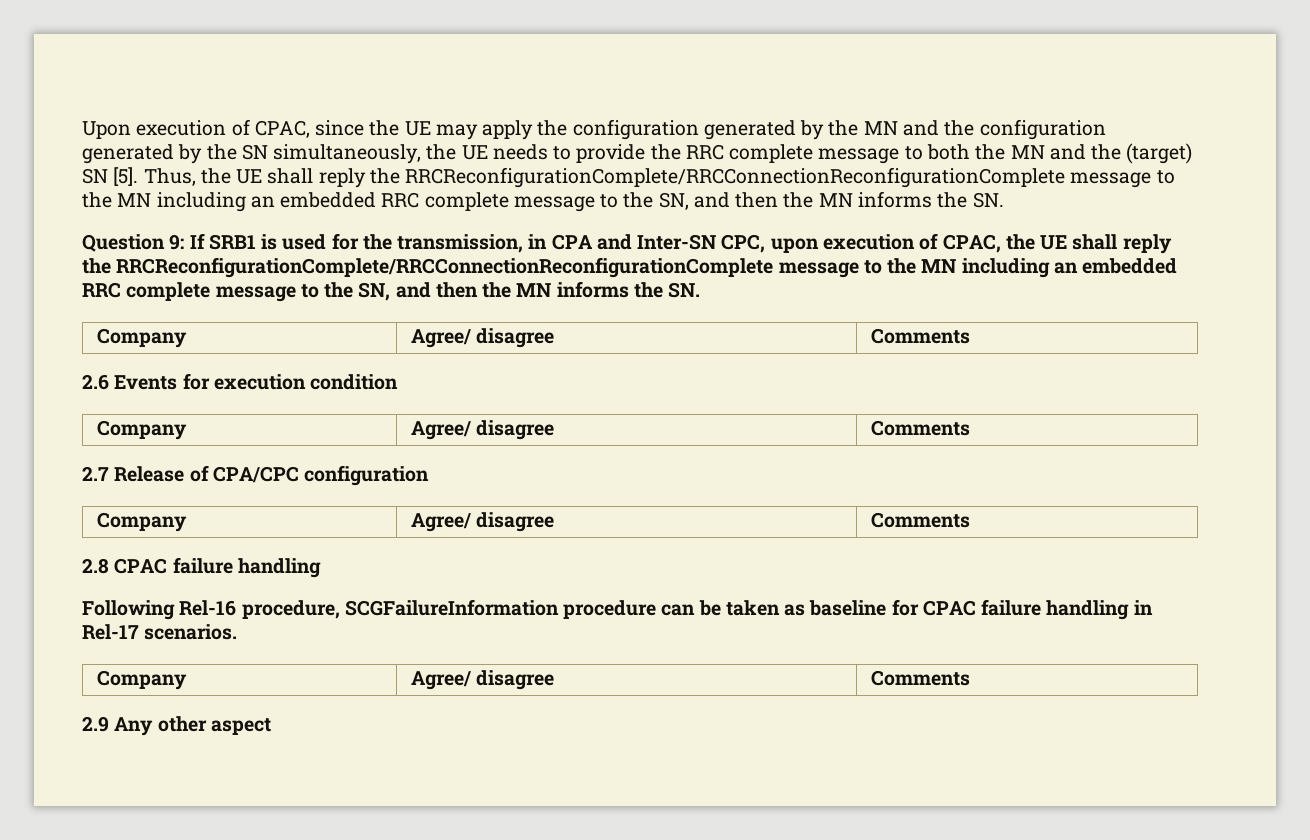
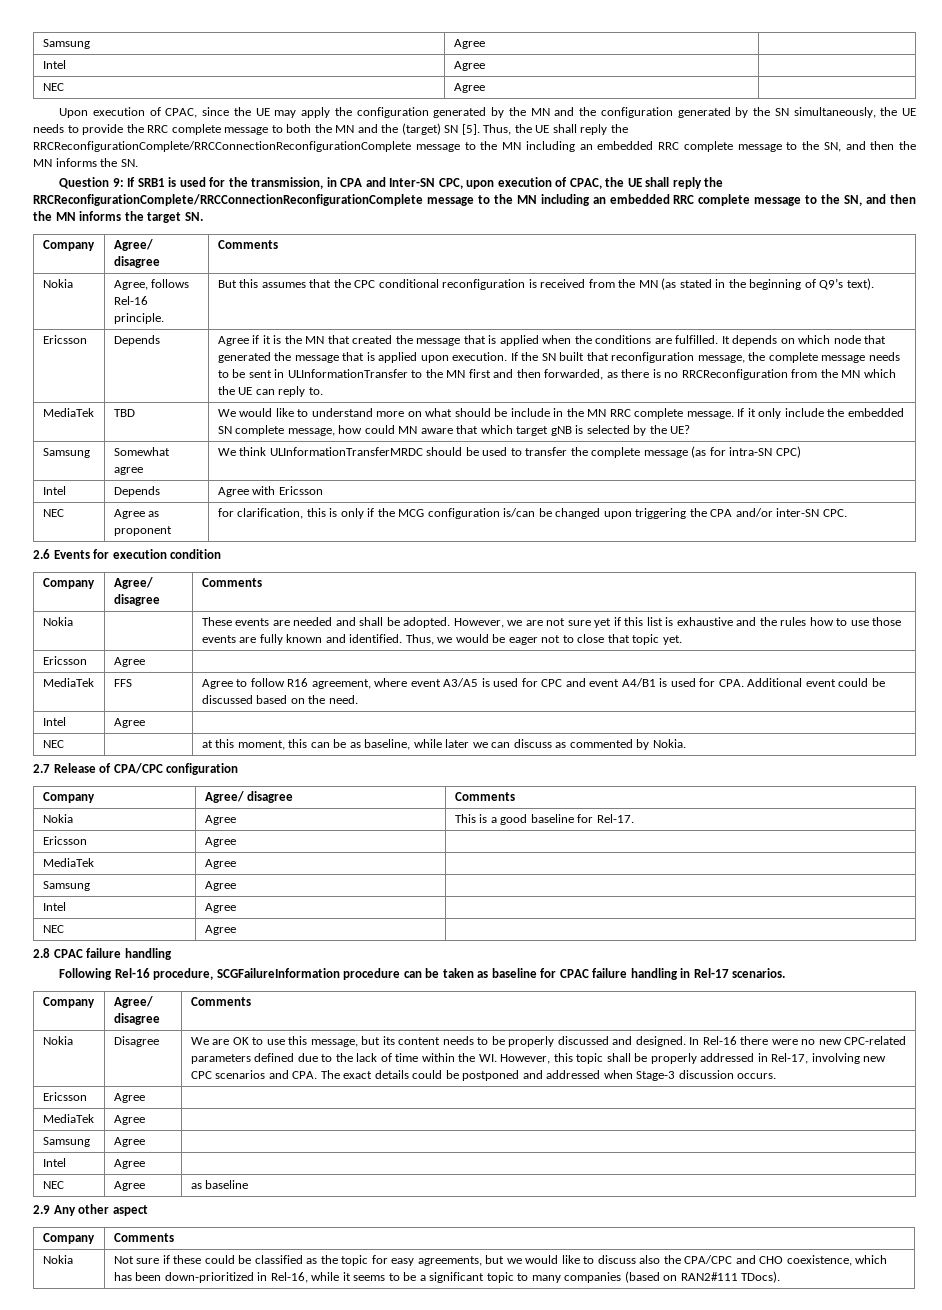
(82, 130) none -> [42,39,90,49] [453,39,485,49] [42,60,66,69] [453,61,485,71] [42,83,64,91] [453,83,485,93] Samsung | Agree | // Intel | Agree | // NEC | Agree | //
(663, 290) none -> [147,212,182,223] target
(970, 336) none -> [42,279,73,288] [113,279,190,290] [113,296,148,305] [113,313,164,324] [217,278,874,290] [42,335,87,344] [113,335,160,346] [217,335,887,346] [217,352,900,363] [217,369,896,380] [217,386,323,397] [42,408,94,417] [113,409,135,417] [217,408,904,419] [217,425,691,436] [42,448,90,458] [113,447,170,456] [113,467,143,475] [217,446,801,458] [42,486,66,495] [113,486,160,497] [217,486,323,497] [42,509,64,517] [113,509,160,519] [113,526,172,536] [217,508,847,519] // Nokia | Agree, follows Rel-16 principle. | But this assumes that the CPC conditional reconfiguration is received from the MN (as stated in the beginning of Q9’s text). // Ericsson | Depends | Agree if it is the MN that created the message that is applied when the conditions are fulfilled. It depends on which node that generated the message that is applied upon execution. If the SN built that reconfiguration message, the complete message needs to be sent in ULInformationTransfer to the MN first and then forwarded, as there is no RRCReconfiguration from the MN which the UE can reply to. // MediaTek | TBD | We would like to understand more on what should be include in the MN RRC complete message. If it only include the embedded SN complete message, how could MN aware that which target gNB is selected by the UE? // Samsung | Somewhat agree | We think ULInformationTransferMRDC should be used to transfer the complete message (as for intra-SN CPC) // Intel | Depends | Agree with Ericsson // NEC | Agree as proponent | for clarification, this is only if the MCG configuration is/can be changed upon triggering the CPA and/or inter-SN CPC.
(970, 428) none -> [42,617,73,626] [201,617,902,628] [201,634,682,645] [42,656,87,665] [113,657,145,667] [42,678,94,687] [113,679,132,687] [201,678,885,689] [201,695,358,704] [42,717,66,726] [113,718,145,728] [42,740,64,748] [201,739,686,750] // Nokia | | These events are needed and shall be adopted. However, we are not sure yet if this list is exhaustive and the rules how to use those events are fully known and identified. Thus, we would be eager not to close that topic yet. // Ericsson | Agree | // MediaTek | FFS | Agree to follow R16 agreement, where event A3/A5 is used for CPC and event A4/B1 is used for CPA. Additional event could be discussed based on the need. // Intel | Agree | // NEC | | at this moment, this can be as baseline, while later we can discuss as commented by Nokia.
(970, 520) none -> [42,814,73,823] [204,815,236,825] [454,814,634,825] [42,836,87,845] [204,837,236,847] [42,858,94,867] [204,859,236,869] [42,881,90,891] [204,881,236,891] [42,902,66,911] [204,903,236,913] [42,925,64,933] [204,925,236,935] // Nokia | Agree | This is a good baseline for Rel-17. // Ericsson | Agree | // MediaTek | Agree | // Samsung | Agree | // Intel | Agree | // NEC | Agree |
[82,716,271,736] // 2.9 Any other aspect -> [42,1036,73,1045] [113,1036,159,1047] [190,1036,907,1047] [190,1053,887,1064] [190,1070,777,1081] [42,1092,87,1101] [113,1093,145,1103] [42,1114,94,1123] [113,1115,145,1125] [42,1137,90,1147] [113,1137,145,1147] [42,1158,66,1167] [113,1159,145,1169] [42,1181,64,1189] [113,1181,145,1191] [190,1180,249,1189] [33,1204,148,1216] [42,1233,95,1244] [113,1233,174,1242] [42,1255,73,1264] [113,1255,888,1266] [113,1271,781,1283] // Nokia | Disagree | We are OK to use this message, but its content needs to be properly discussed and designed. In Rel-16 there were no new CPC-related parameters defined due to the lack of time within the WI. However, this topic shall be properly addressed in Rel-17, involving new CPC scenarios and CPA. The exact details could be postponed and addressed when Stage-3 discussion occurs. // Ericsson | Agree | // MediaTek | Agree | // Samsung | Agree | // Intel | Agree | // NEC | Agree | as baseline // 2.9 Any other aspect // Company | Comments // Nokia | Not sure if these could be classified as the topic for easy agreements, but we would like to discuss also the CPA/CPC and CHO coexistence, which has been down-prioritized in Rel-16, while it seems to be a significant topic to many companies (based on RAN2#111 TDocs).

